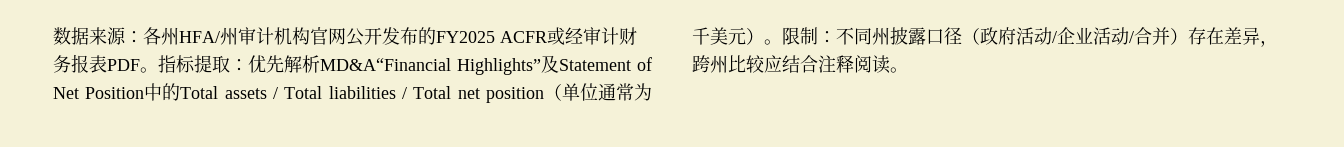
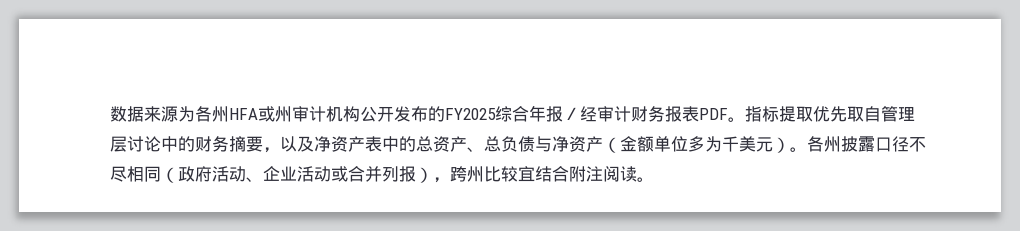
[125,27,220,45] ：各州HFA/ -> [178,106,275,122] 为各州HFA或
[310,27,346,45] 官网 -> (360, 114) none
[500,27,565,45] ACFR或 -> [495,105,580,122] 综合年报／
[230,55,652,75] [53,83,634,103] ：优先解析MD&A“Financial Highlights”及Statement of Net Position中的Total assets / Total liabilities / Total net position（单位通常 -> [813,106,915,122] [110,136,705,153] 优先取自管理层讨论中的财务摘要，以及净资产表中的总资产、总负债与净资产（金额单位多
[782,27,872,45] 限制：不同 -> [807,136,824,152] 各
(962, 36) none -> [909,137,926,152] [110,166,161,182] 不尽相同
[1052,31,1057,43] / -> [246,177,263,182] 、
[1129,27,1278,47] [692,55,854,73] /合并）存在差异，跨州比较应结合注释 -> [331,166,603,183] 或合并列报），跨州比较宜结合附注

